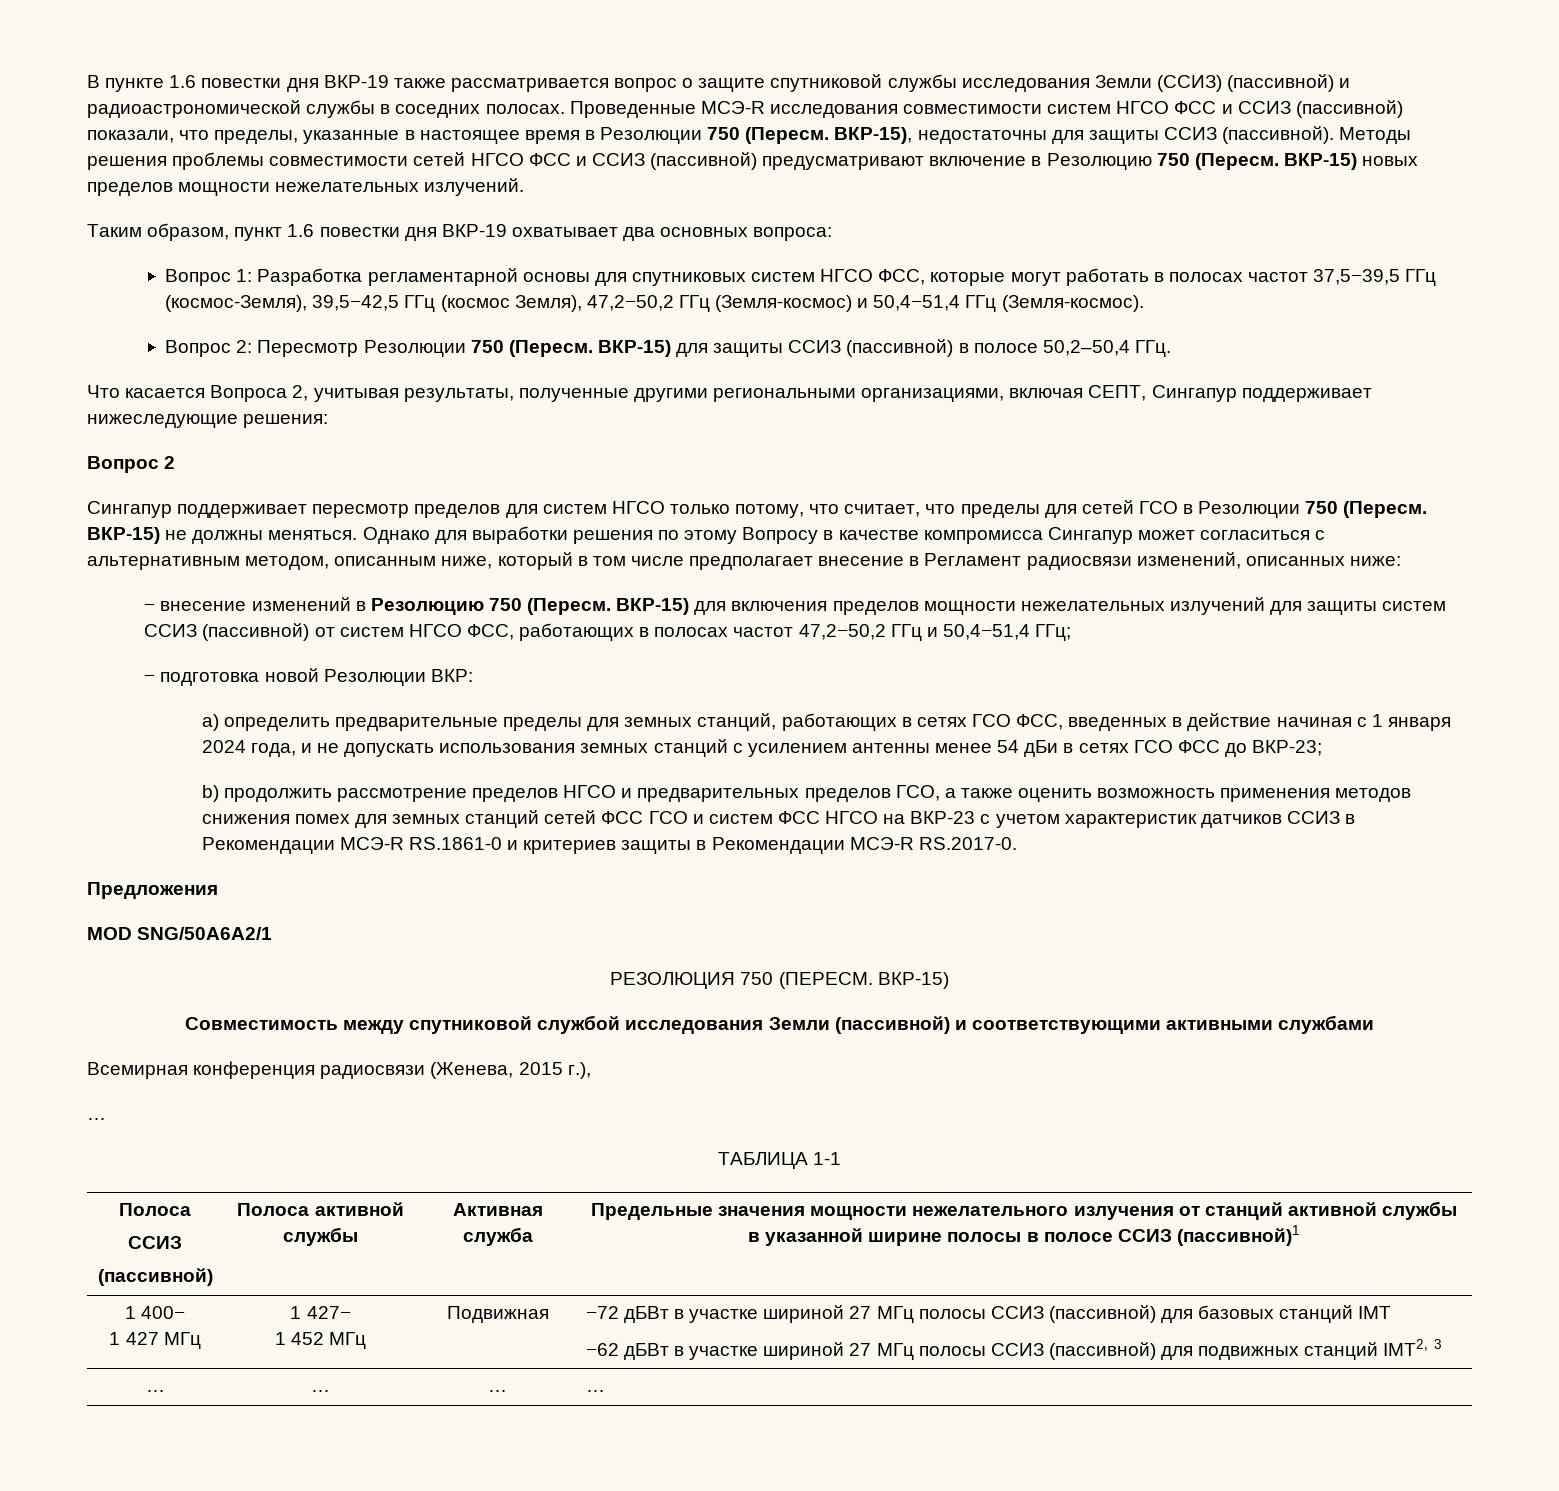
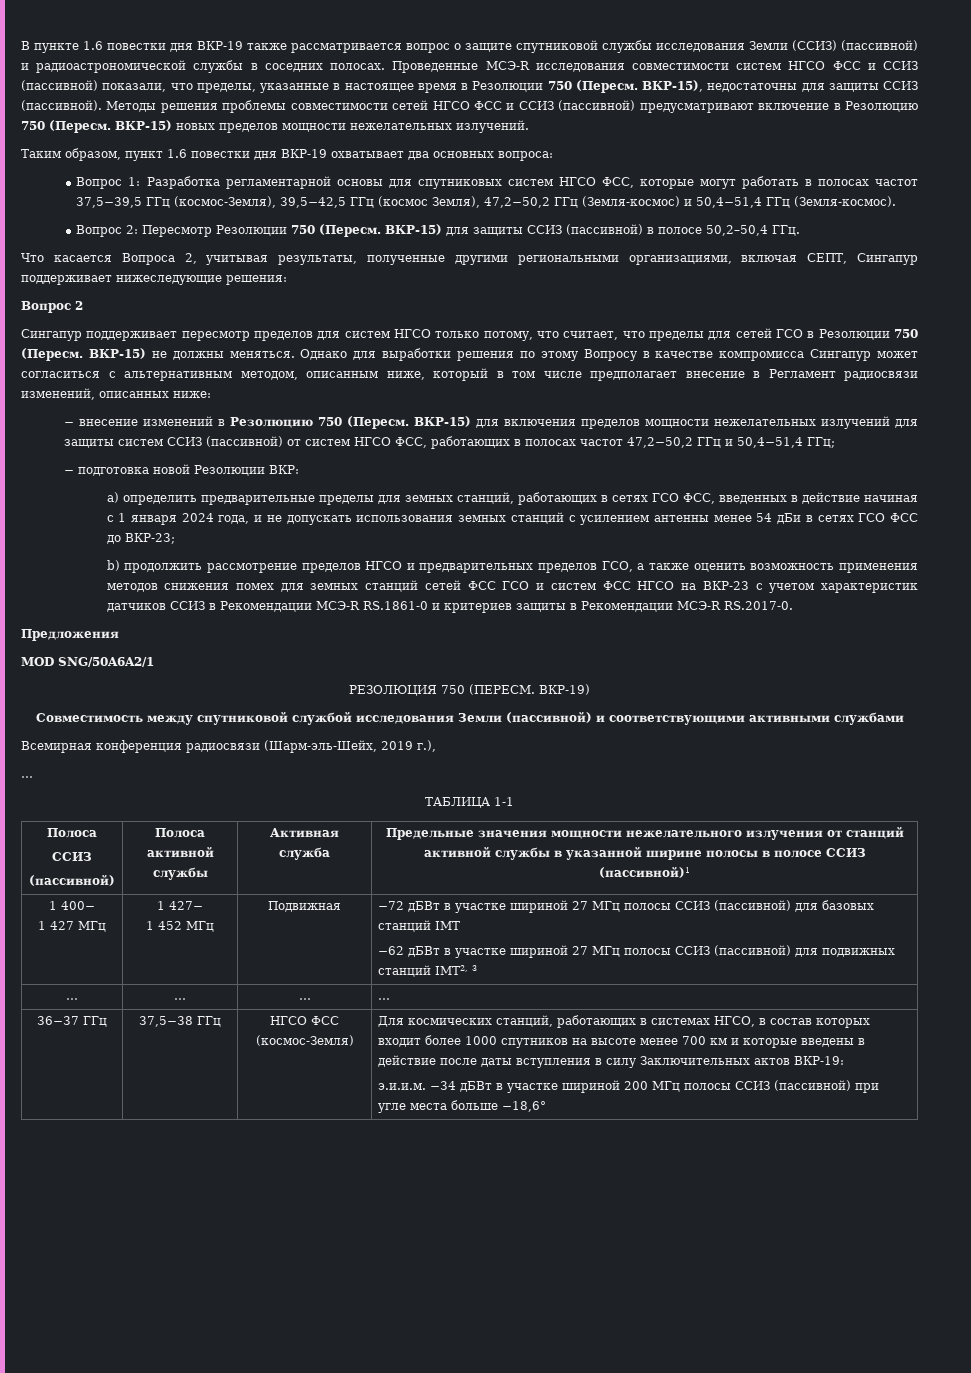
[877,972,949,989] ВКР-15) -> [539,684,590,695] ВКР-19)
[430,1062,563,1079] (Женева, 2015 -> [264,740,413,753] (Шарм-эль-Шейх, 2019
(605, 1391) none -> [37,1016,107,1027] [139,1016,221,1027] [270,1016,339,1025] [255,1035,354,1046] [378,1015,871,1028] [378,1035,866,1048] [378,1055,845,1068] [378,1080,880,1093] [378,1100,547,1113] // 36−37 ГГц | 37,5−38 ГГц | НГСО ФСС (космос-Земля) | Для космических станций, работающих в системах НГСО, в состав которых входит более 1000 спутников на высоте менее 700 км и которые введены в действие после даты вступления в силу Заключительных актов ВКР-19: // э.и.и.м. −34 дБВт в участке шириной 200 МГц полосы ССИЗ (пассивной) при угле места больше −18,6°

